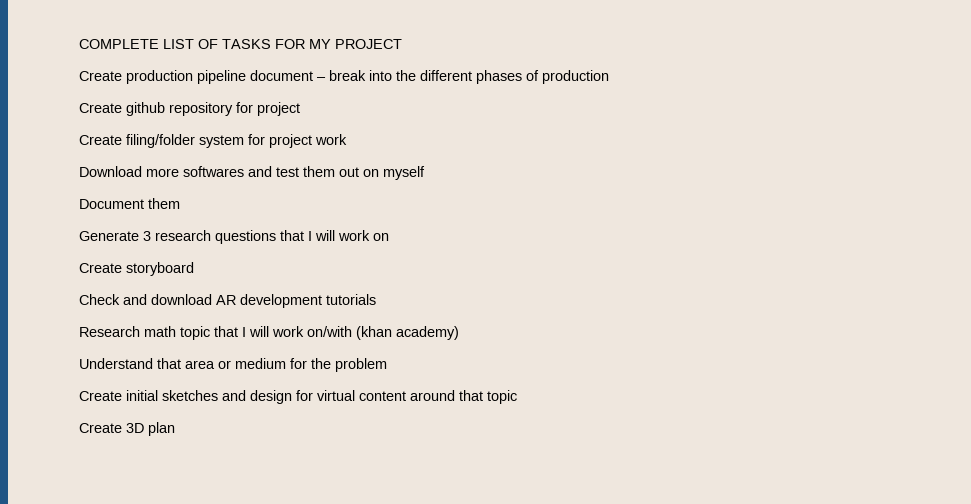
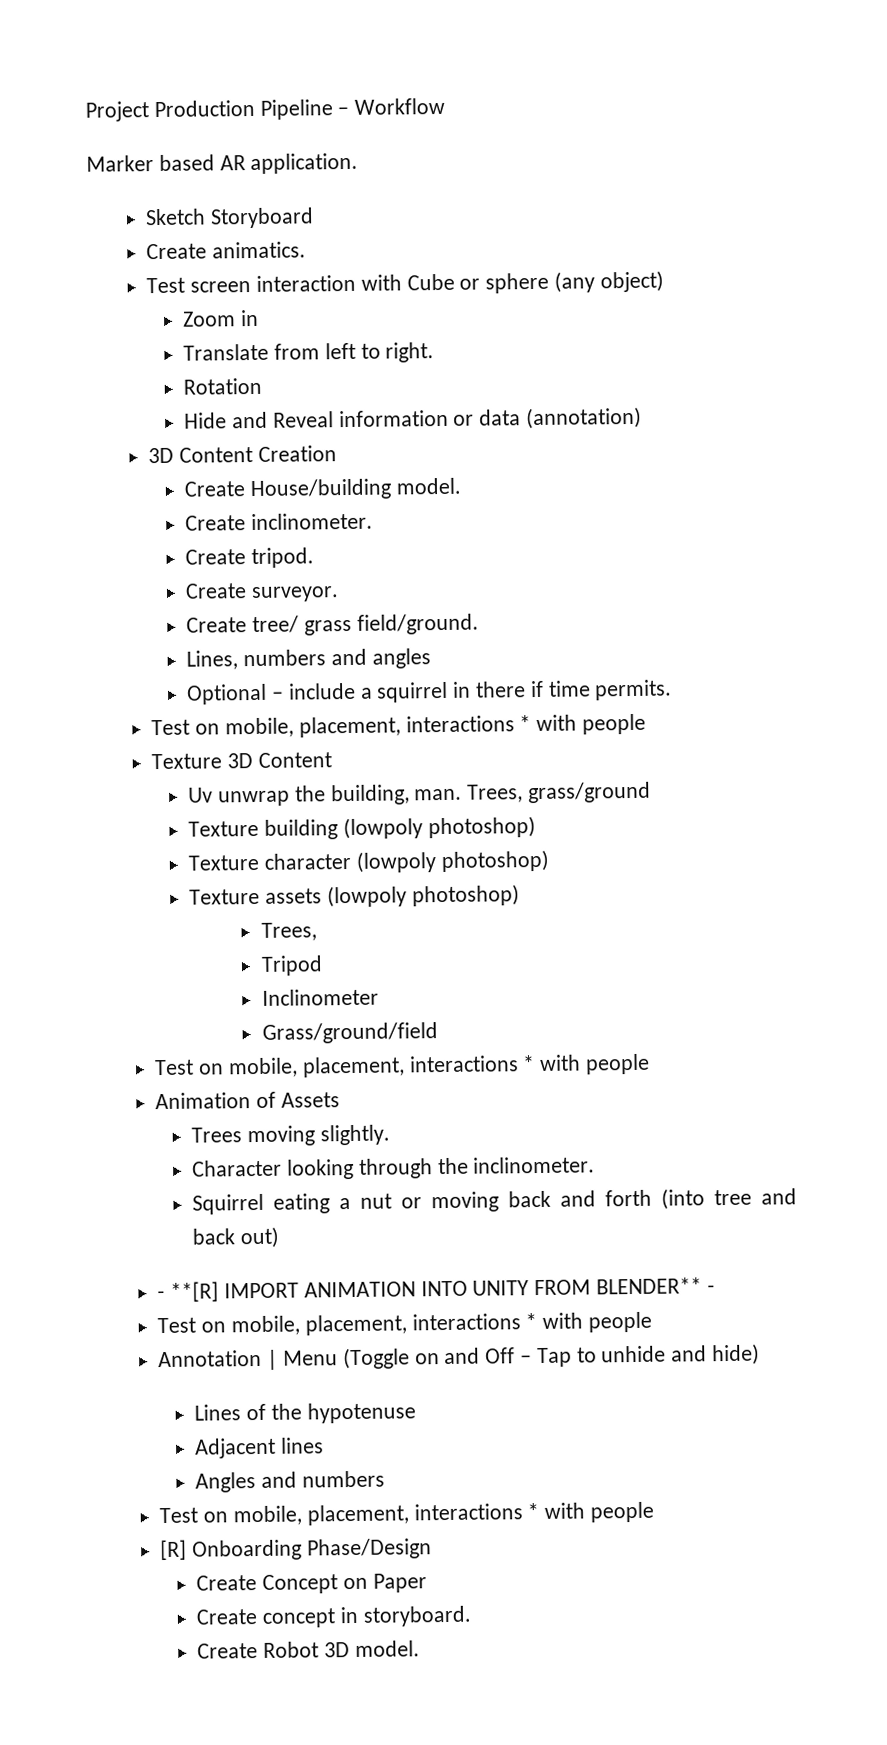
[79,39,402,49] [79,70,609,84] [79,102,300,116] [79,134,347,148] [79,166,425,180] [79,198,180,209] [79,230,389,244] [79,262,194,276] [79,294,376,308] [79,326,459,340] [79,358,387,372] [79,390,517,404] [79,422,175,436] COMPLETE LIST OF TASKS FOR MY PROJECT // Create production pipeline document – break into the different phases of production // Create github repository for project // Create filing/folder system for project work // Download more softwares and test them out on myself // Document them // Generate 3 research questions that I will work on // Create storyboard // Check and download AR development tutorials // Research math topic that I will work on/with (khan academy) // Understand that area or medium for the problem // Create initial sketches and design for virtual content around that topic // Create 3D plan -> [85,97,446,122] [86,152,359,175] [145,207,315,229] [146,241,307,260] [146,270,664,294] [183,309,259,327] [183,342,435,363] [183,377,263,395] [184,406,643,430] [148,445,338,464] [184,477,461,501] [185,512,373,531] [185,547,314,569] [185,583,339,603] [186,613,479,636] [186,648,431,670] [186,679,673,705] [151,713,647,738] [151,752,333,770] [188,781,652,807] [188,816,536,840] [188,849,549,873] [189,884,520,908] [260,922,317,941] [260,955,323,976] [261,988,379,1006] [261,1022,438,1044] [154,1053,651,1078] [155,1091,341,1110] [191,1124,390,1147] [192,1156,596,1180] [192,1188,798,1215] [192,1226,279,1249] [157,1277,715,1302] [157,1311,653,1336] [158,1343,761,1370] [194,1402,416,1424] [195,1437,324,1459] [195,1470,385,1493] [159,1501,655,1526] [160,1538,433,1561] [196,1573,427,1594] [196,1605,472,1628] [197,1640,420,1659] Project Production Pipeline – Workflow // Marker based AR application. // Sketch Storyboard // Create animatics. // Test screen interaction with Cube or sphere (any object) // Zoom in // Translate from left to right. // Rotation // Hide and Reveal information or data (annotation) // 3D Content Creation // Create House/building model. // Create inclinometer. // Create tripod. // Create surveyor. // Create tree/ grass field/ground. // Lines, numbers and angles // Optional – include a squirrel in there if time permits. // Test on mobile, placement, interactions * with people // Texture 3D Content // Uv unwrap the building, man. Trees, grass/ground // Texture building (lowpoly photoshop) // Texture character (lowpoly photoshop) // Texture assets (lowpoly photoshop) // Trees, // Tripod // Inclinometer // Grass/ground/field // Test on mobile, placement, interactions * with people // Animation of Assets // Trees moving slightly. // Character looking through the inclinometer. // Squirrel eating a nut or moving back and forth (into tree and back out) // - **[R] IMPORT ANIMATION INTO UNITY FROM BLENDER** - // Test on mobile, placement, interactions * with people // Annotation | Menu (Toggle on and Off – Tap to unhide and hide) // Lines of the hypotenuse // Adjacent lines // Angles and numbers // Test on mobile, placement, interactions * with people // [R] Onboarding Phase/Design // Create Concept on Paper // Create concept in storyboard. // Create Robot 3D model.

